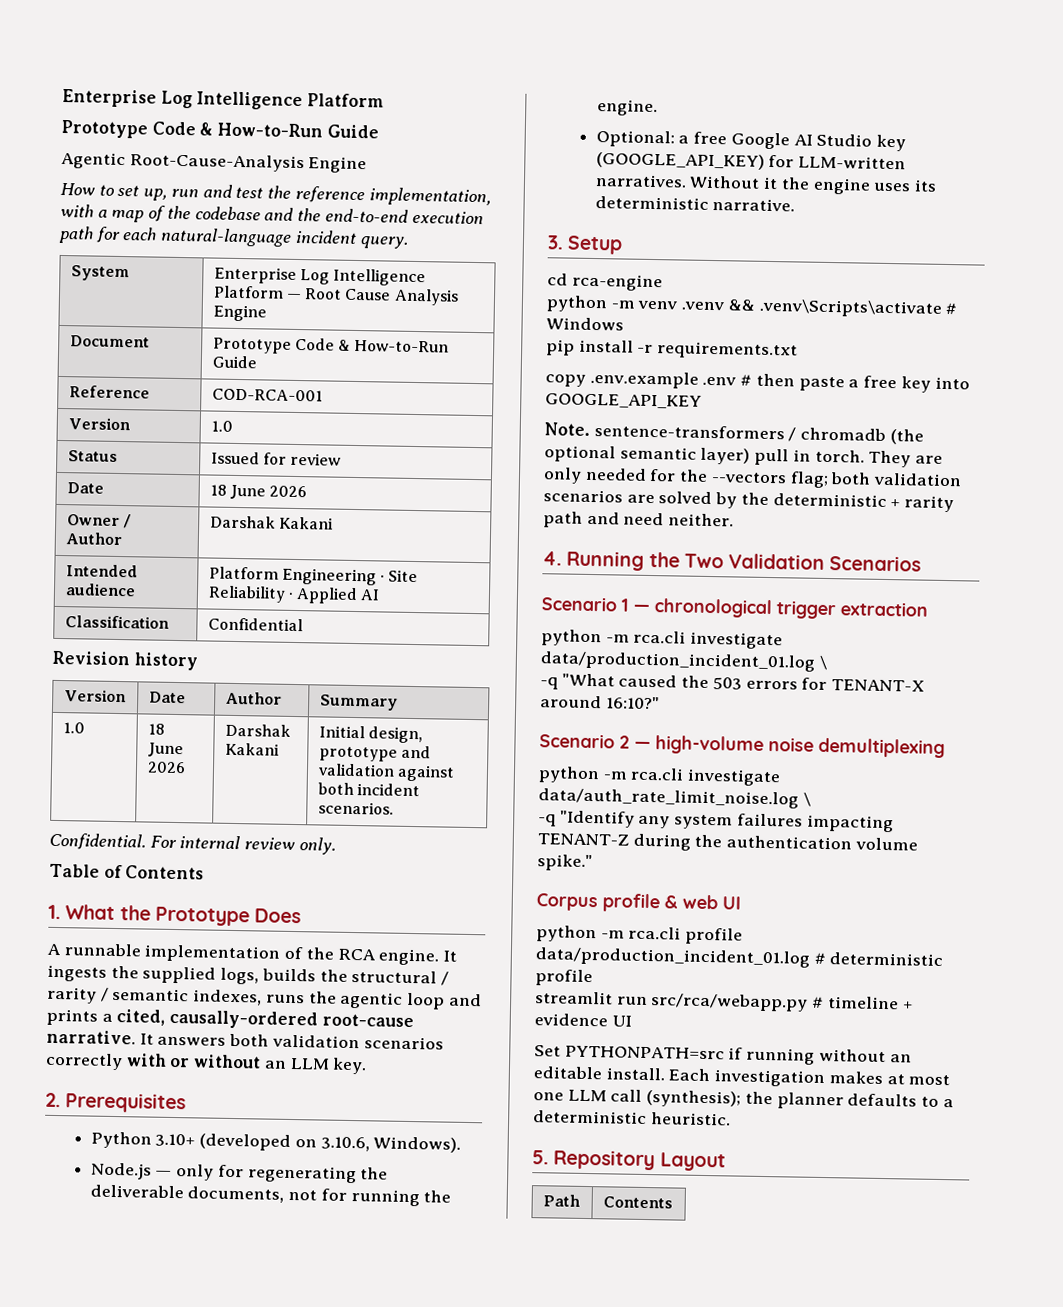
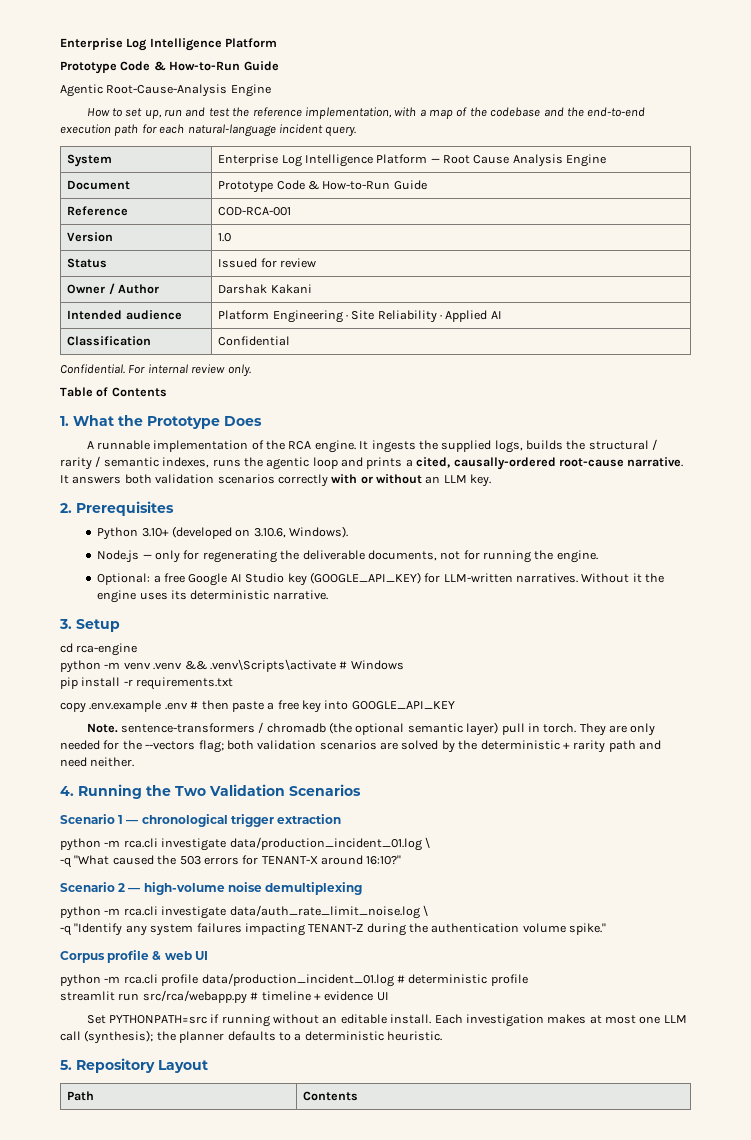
[66,482,104,494] [209,484,308,500] // Date | 18 June 2026 -> (316, 263) none
[52,650,198,671] [63,689,127,703] [148,691,186,704] [225,691,282,705] [319,694,398,711] [62,722,85,734] [147,723,165,735] [147,742,184,758] [146,761,186,774] [224,723,291,737] [224,742,280,756] [318,725,423,744] [318,745,431,762] [317,763,455,782] [317,782,420,797] [317,801,394,815] // Revision history // Version | Date | Author | Summary // 1.0 | 18 June 2026 | Darshak Kakani | Initial design, prototype and validation against both incident scenarios. -> (291, 341) none

